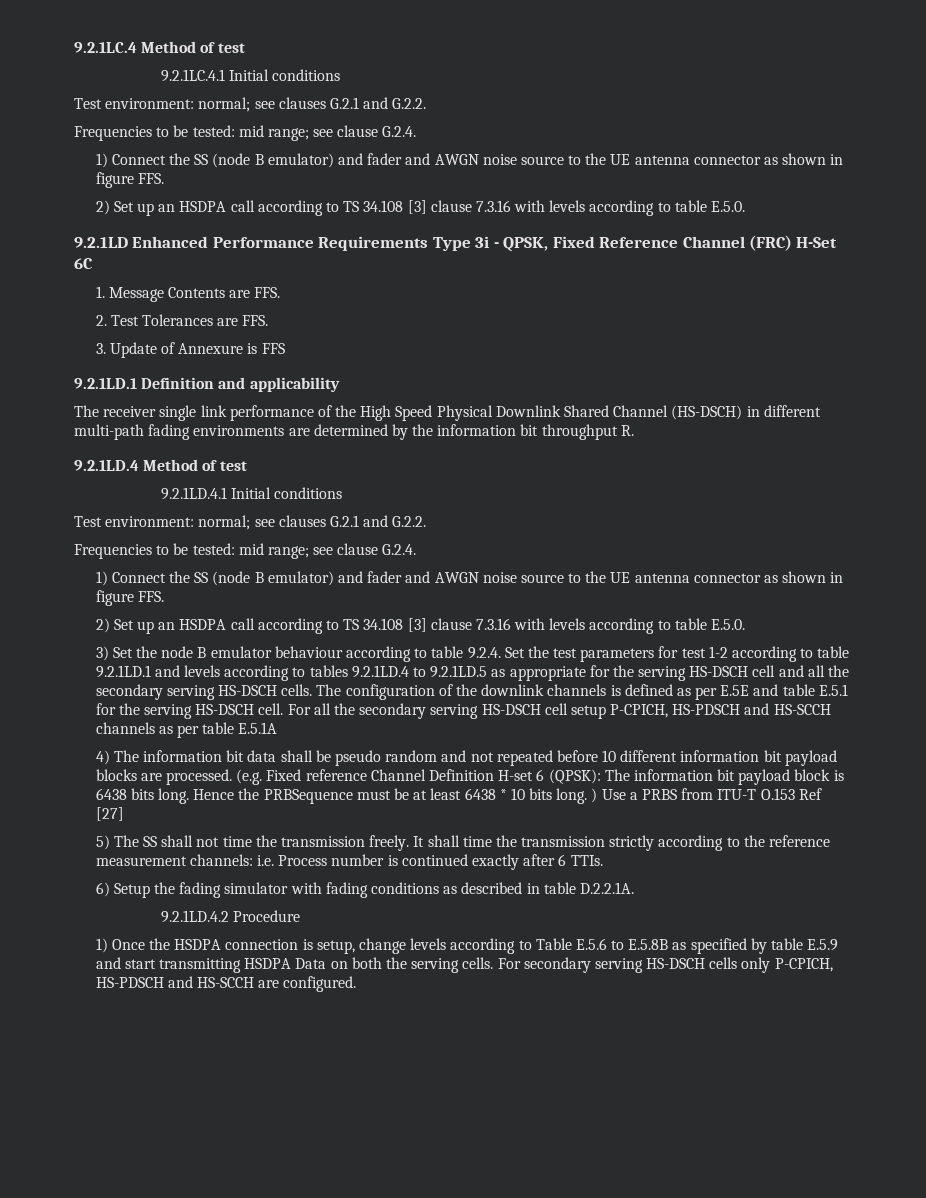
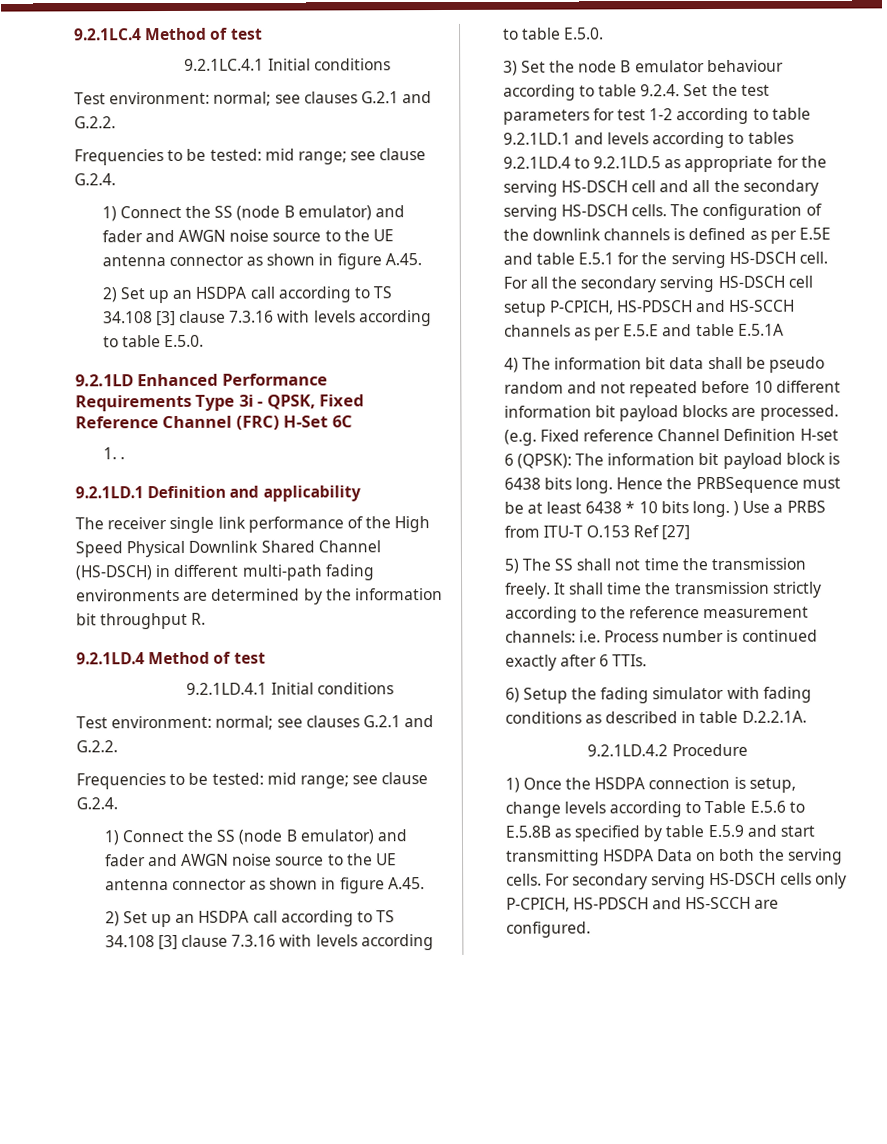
[137,173,164,184] FFS. -> [384,253,422,266] A.45.
[108,287,281,302] [95,314,269,326] [95,342,285,358] Message Contents are FFS. // 2. Test Tolerances are FFS. // 3. Update of Annexure is FFS -> [119,456,125,460] .
[137,591,164,602] FFS. -> [387,877,425,890] A.45.
(200, 731) none -> [623,324,693,337] E.5.E and

